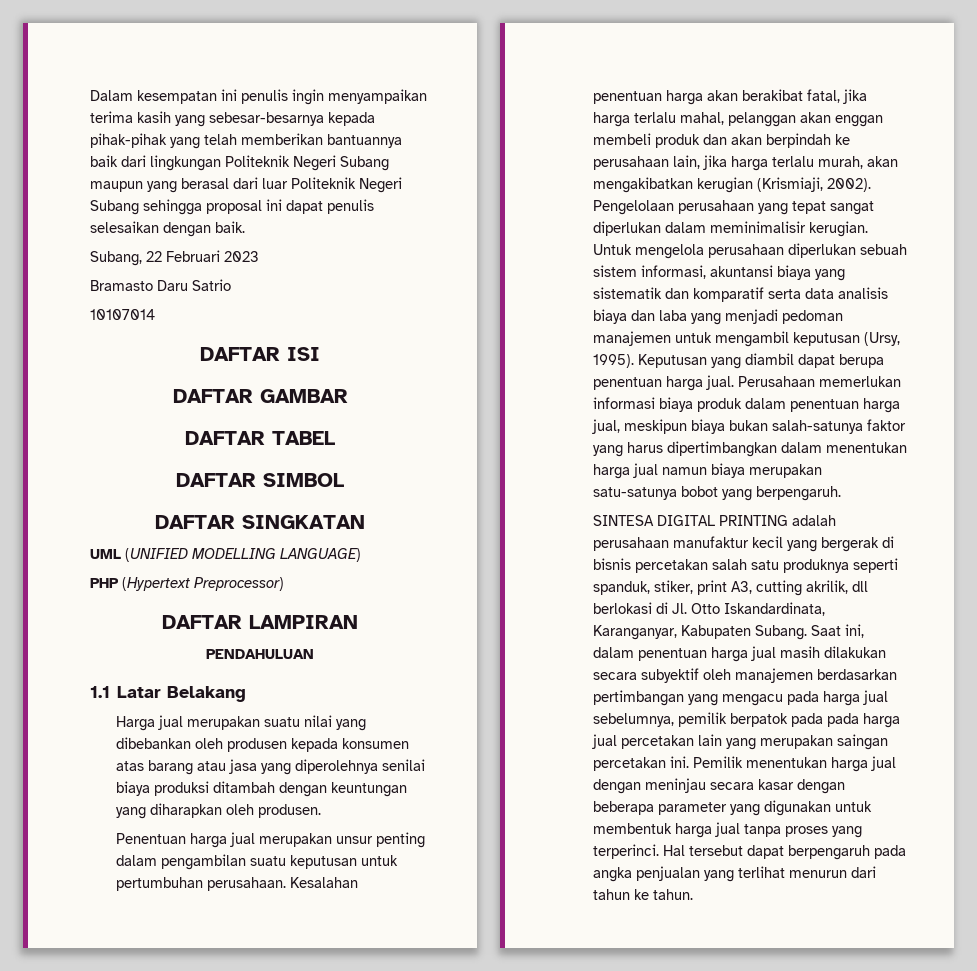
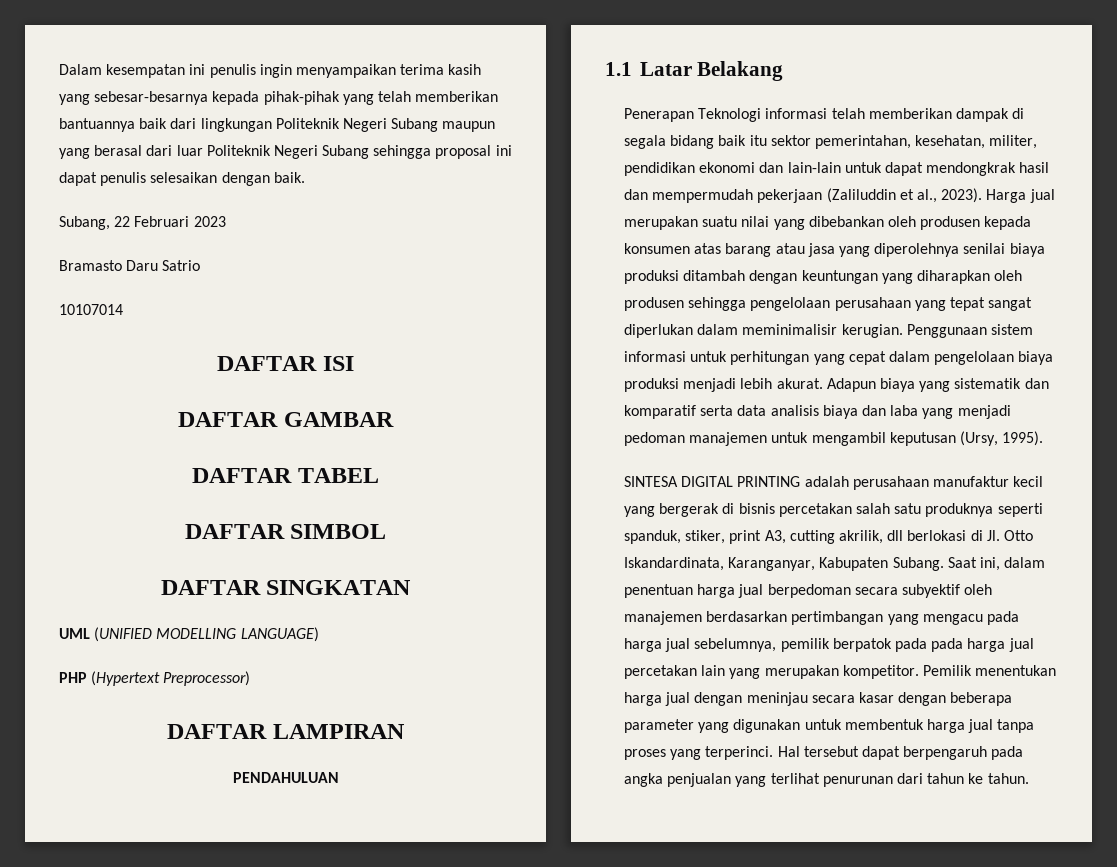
(247, 694) none -> [624,108,1025,122] [624,135,1038,149] [624,162,1050,176] [624,188,983,203] Penerapan Teknologi informasi telah memberikan dampak di segala bidang baik itu sektor pemerintahan, kesehatan, militer, pendidikan ekonomi dan lain-lain untuk dapat mendongkrak hasil dan mempermudah pekerjaan (Zaliluddin et al., 2023).
[257,804,321,818] [115,832,425,848] [115,854,398,870] [115,877,358,891] [592,89,867,105] [592,112,883,127] [592,133,850,148] [592,155,898,171] [592,177,871,193] [592,200,674,215] produsen. // Penentuan harga jual merupakan unsur penting dalam pengambilan suatu keputusan untuk pertumbuhan perusahaan. Kesalahan penentuan harga akan berakibat fatal, jika harga terlalu mahal, pelanggan akan enggan membeli produk dan akan berpindah ke perusahaan lain, jika harga terlalu murah, akan mengakibatkan kerugian (Krismiaji, 2002). Pengelolaan -> [624,297,831,311] produsen sehingga pengelolaan
[592,243,907,259] [592,265,773,279] Untuk mengelola perusahaan diperlukan sebuah sistem informasi, akuntansi -> [906,324,1034,338] [624,351,1054,365] [624,378,876,392] Penggunaan sistem informasi untuk perhitungan yang cepat dalam pengelolaan biaya produksi menjadi lebih akurat. Adapun
[637,353,884,369] [592,375,901,391] [592,397,900,413] [591,419,906,434] [592,441,907,457] [592,463,822,479] [592,486,841,501] Keputusan yang diambil dapat berupa penentuan harga jual. Perusahaan memerlukan informasi biaya produk dalam penentuan harga jual, meskipun biaya bukan salah-satunya faktor yang harus dipertimbangkan dalam menentukan harga jual namun biaya merupakan satu-satunya bobot yang berpengaruh. -> (1044, 438) none
[779,646,886,658] masih dilakukan -> [767,584,851,598] berpedoman
[836,734,888,750] [592,756,689,771] saingan percetakan ini. -> [842,665,919,679] kompetitor.
[788,870,847,878] menurun -> [822,776,893,787] penurunan

